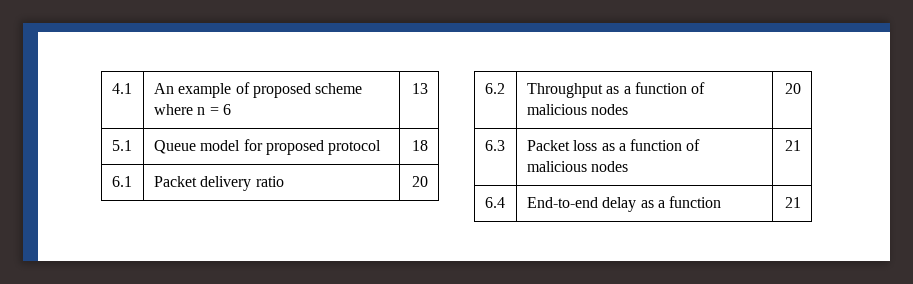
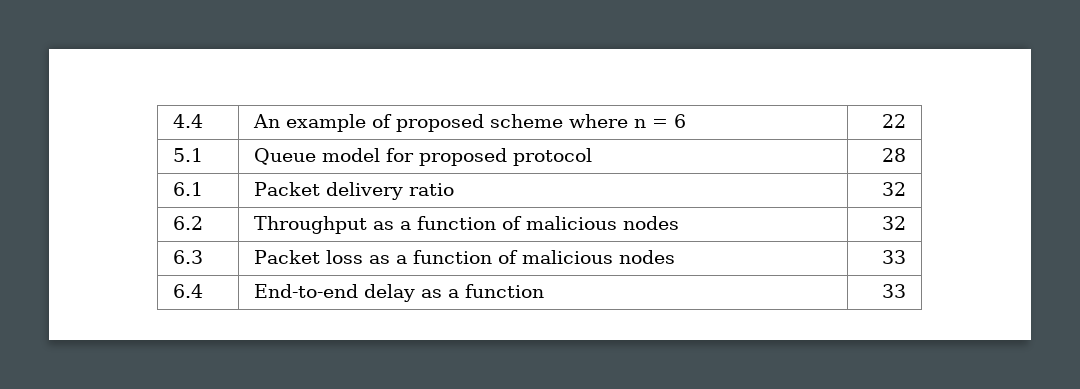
[111,83,132,94] 4.1 -> [173,114,204,128] 4.4
[412,83,429,94] 13 -> [881,114,906,128] 22
[412,140,429,151] 18 -> [881,148,906,162] 28
[412,176,429,187] 20 -> [881,182,906,196] 32
[785,83,802,94] 20 -> [881,216,906,230] 32
[785,140,802,151] 21 -> [881,250,906,264] 33
[785,197,802,208] 21 -> [881,284,906,298] 33

